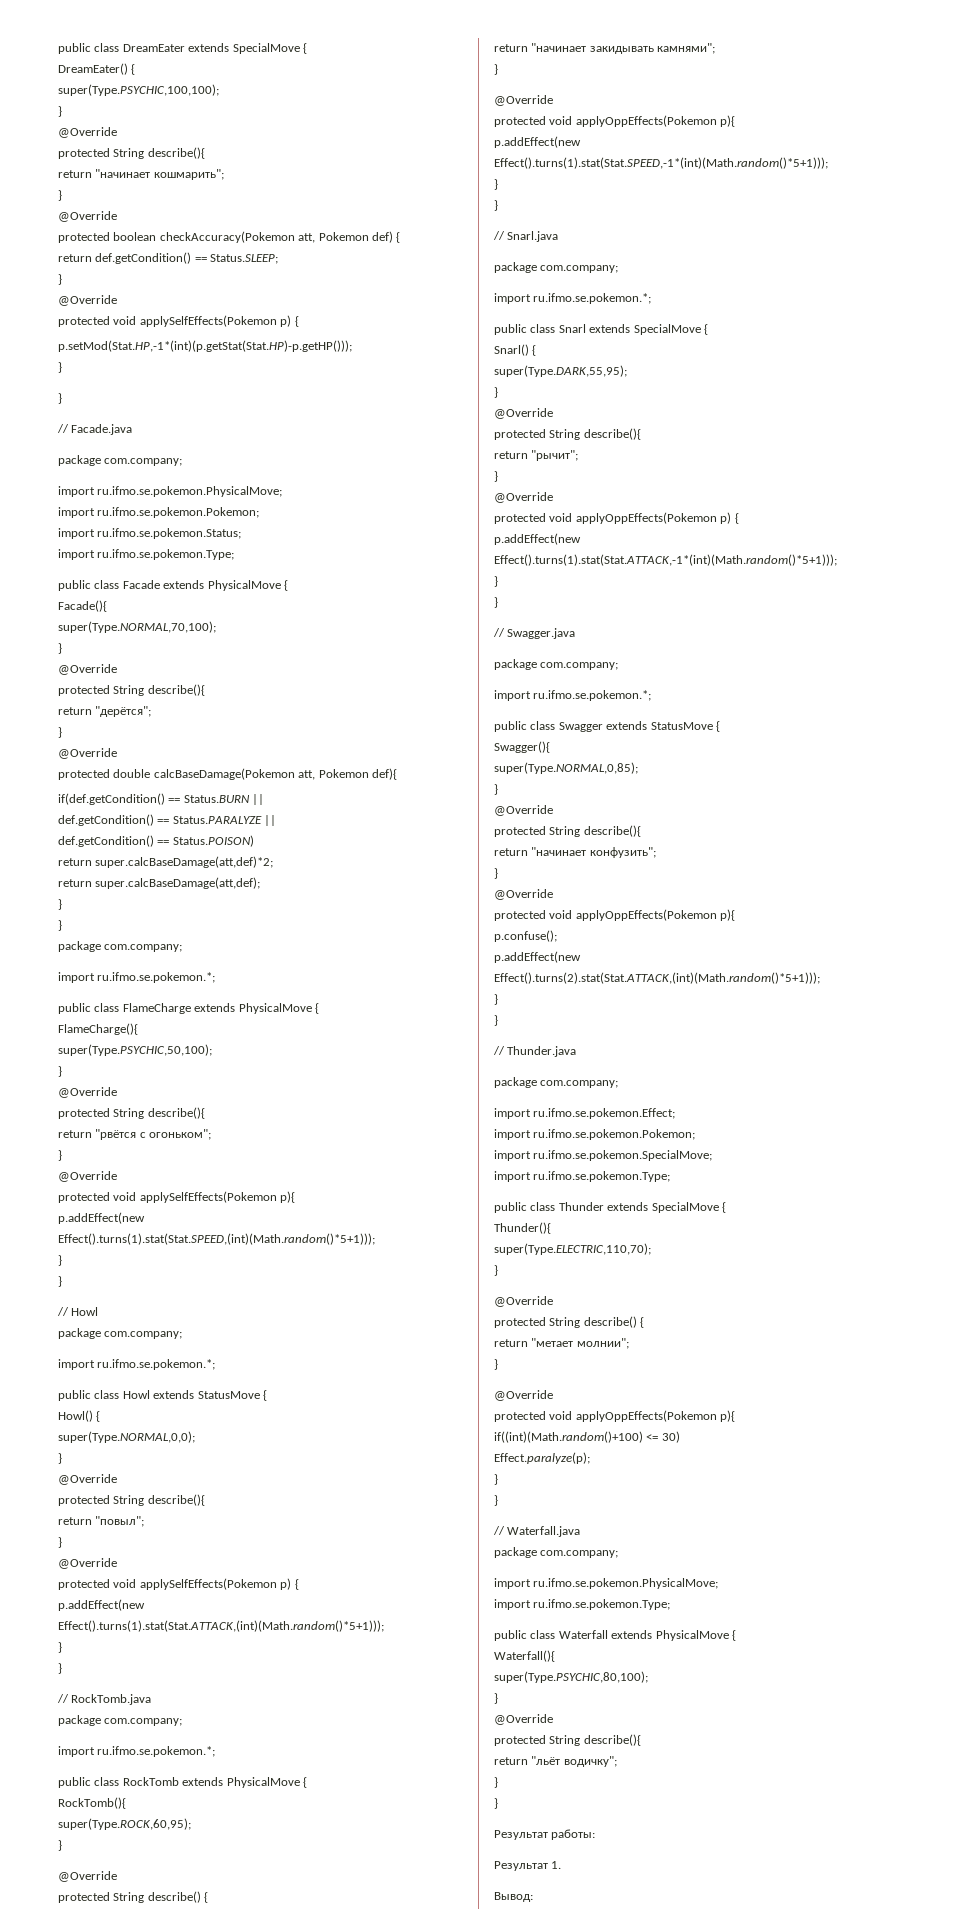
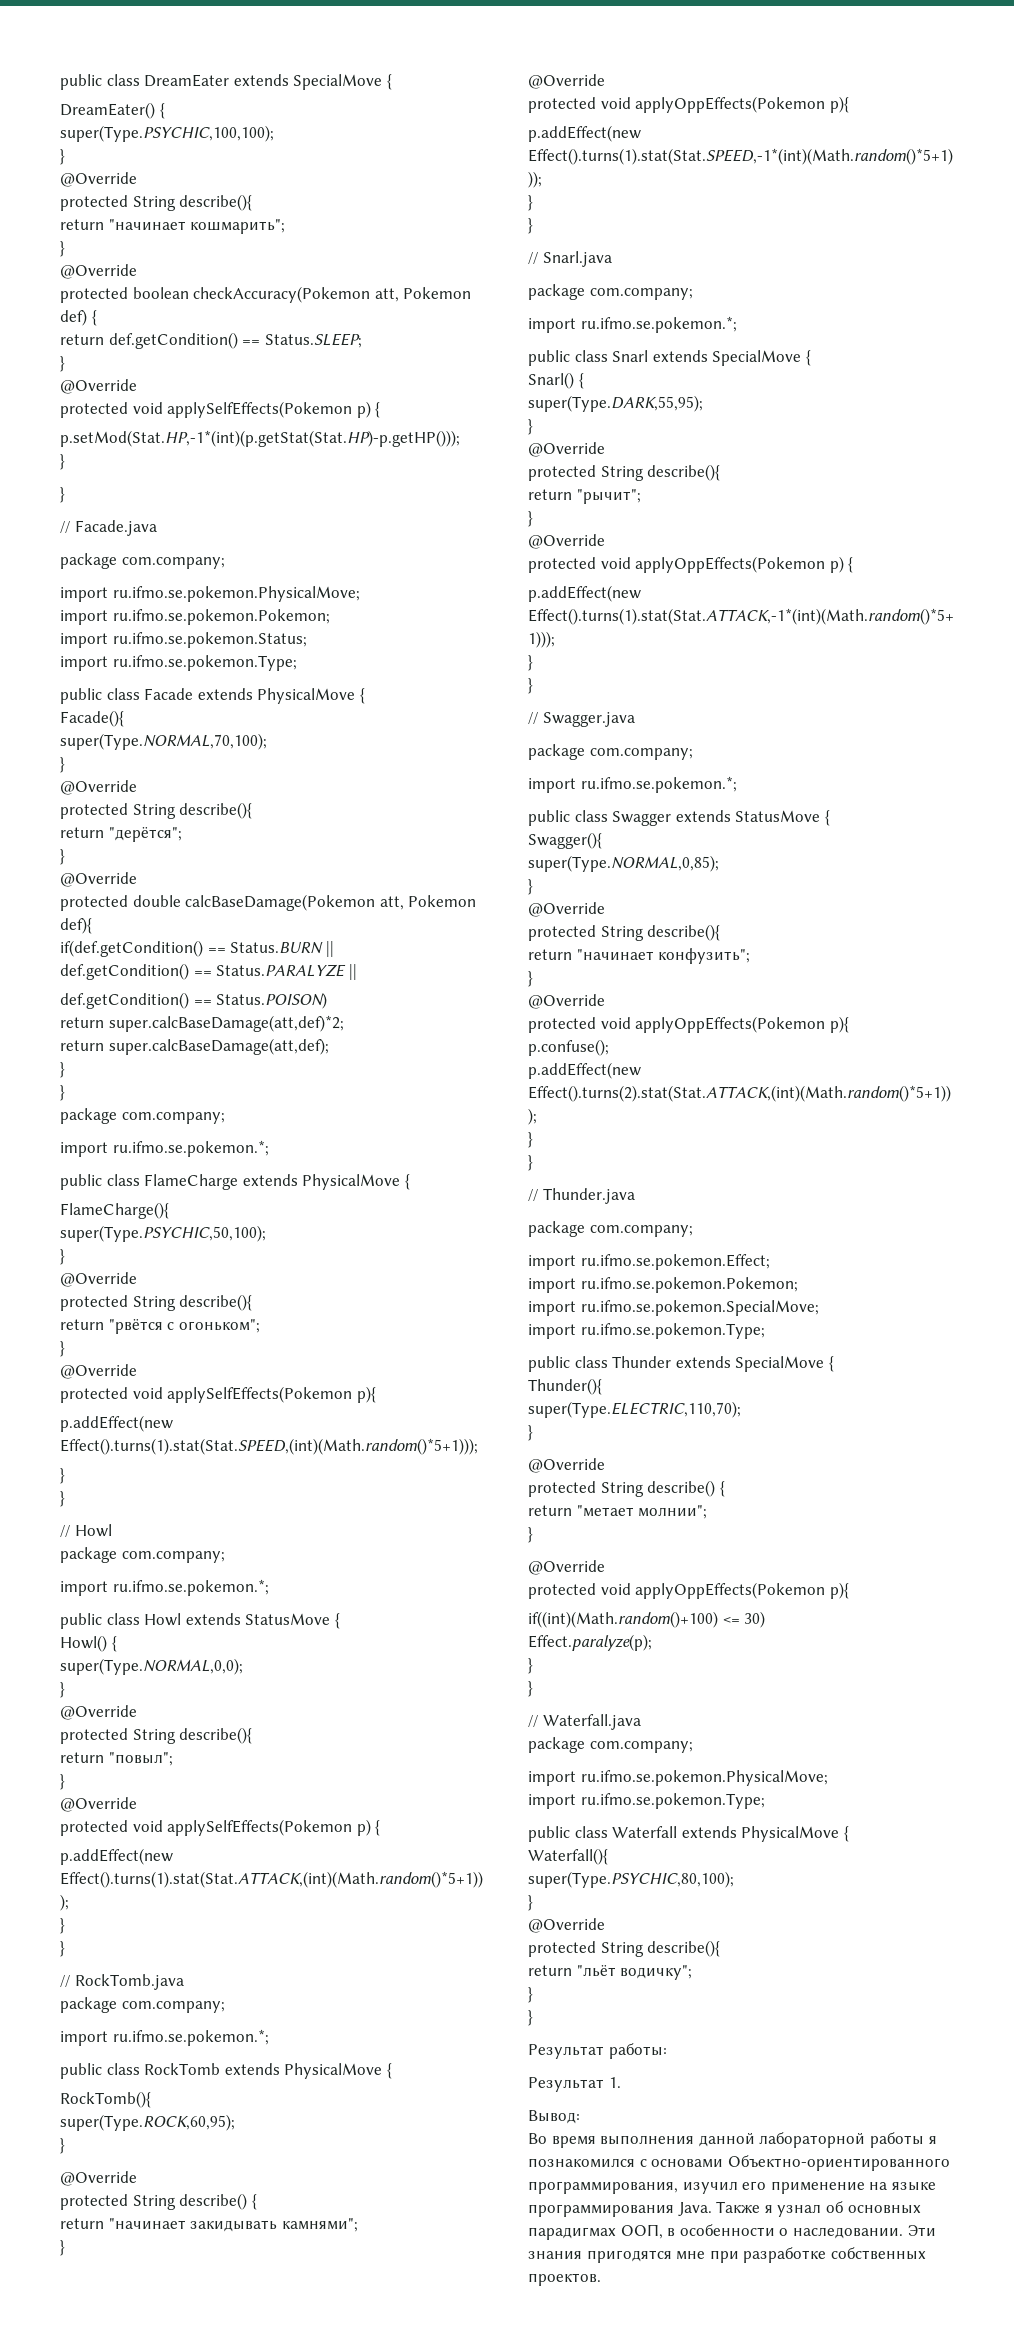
(533, 1897) none -> [528,2132,937,2148] [528,2155,950,2171] [528,2181,936,2194] [528,2201,921,2217] [528,2224,936,2240] [528,2247,926,2263] [528,2273,601,2286] // Во время выполнения данной лабораторной работы я познакомился с основами Объектно-ориентированного программирования, изучил его применение на языке программирования Java. Также я узнал об основных парадигмах ООП, в особенности о наследовании. Эти знания пригодятся мне при разработке собственных проектов.

